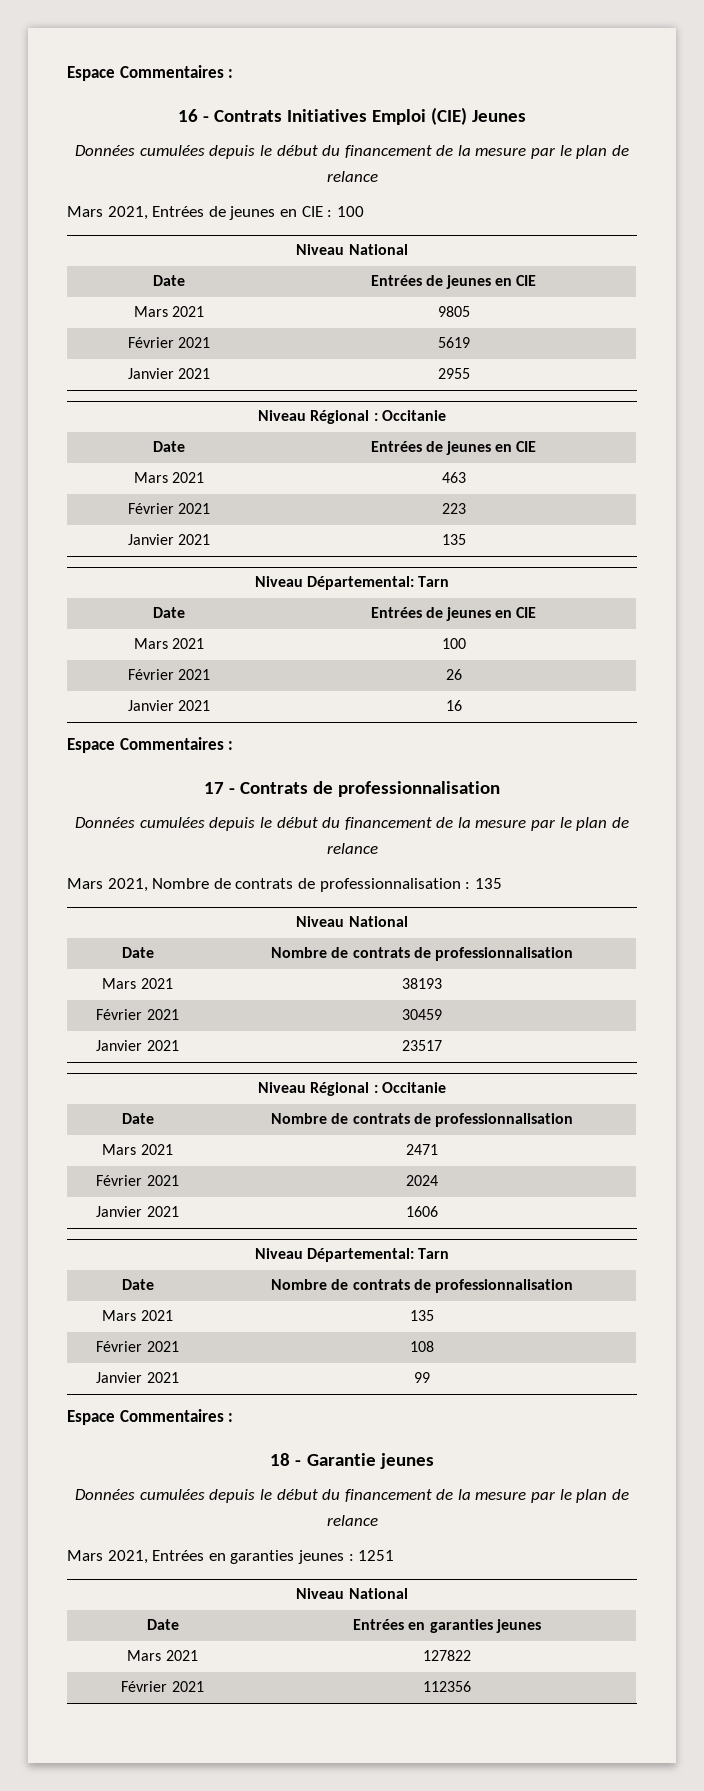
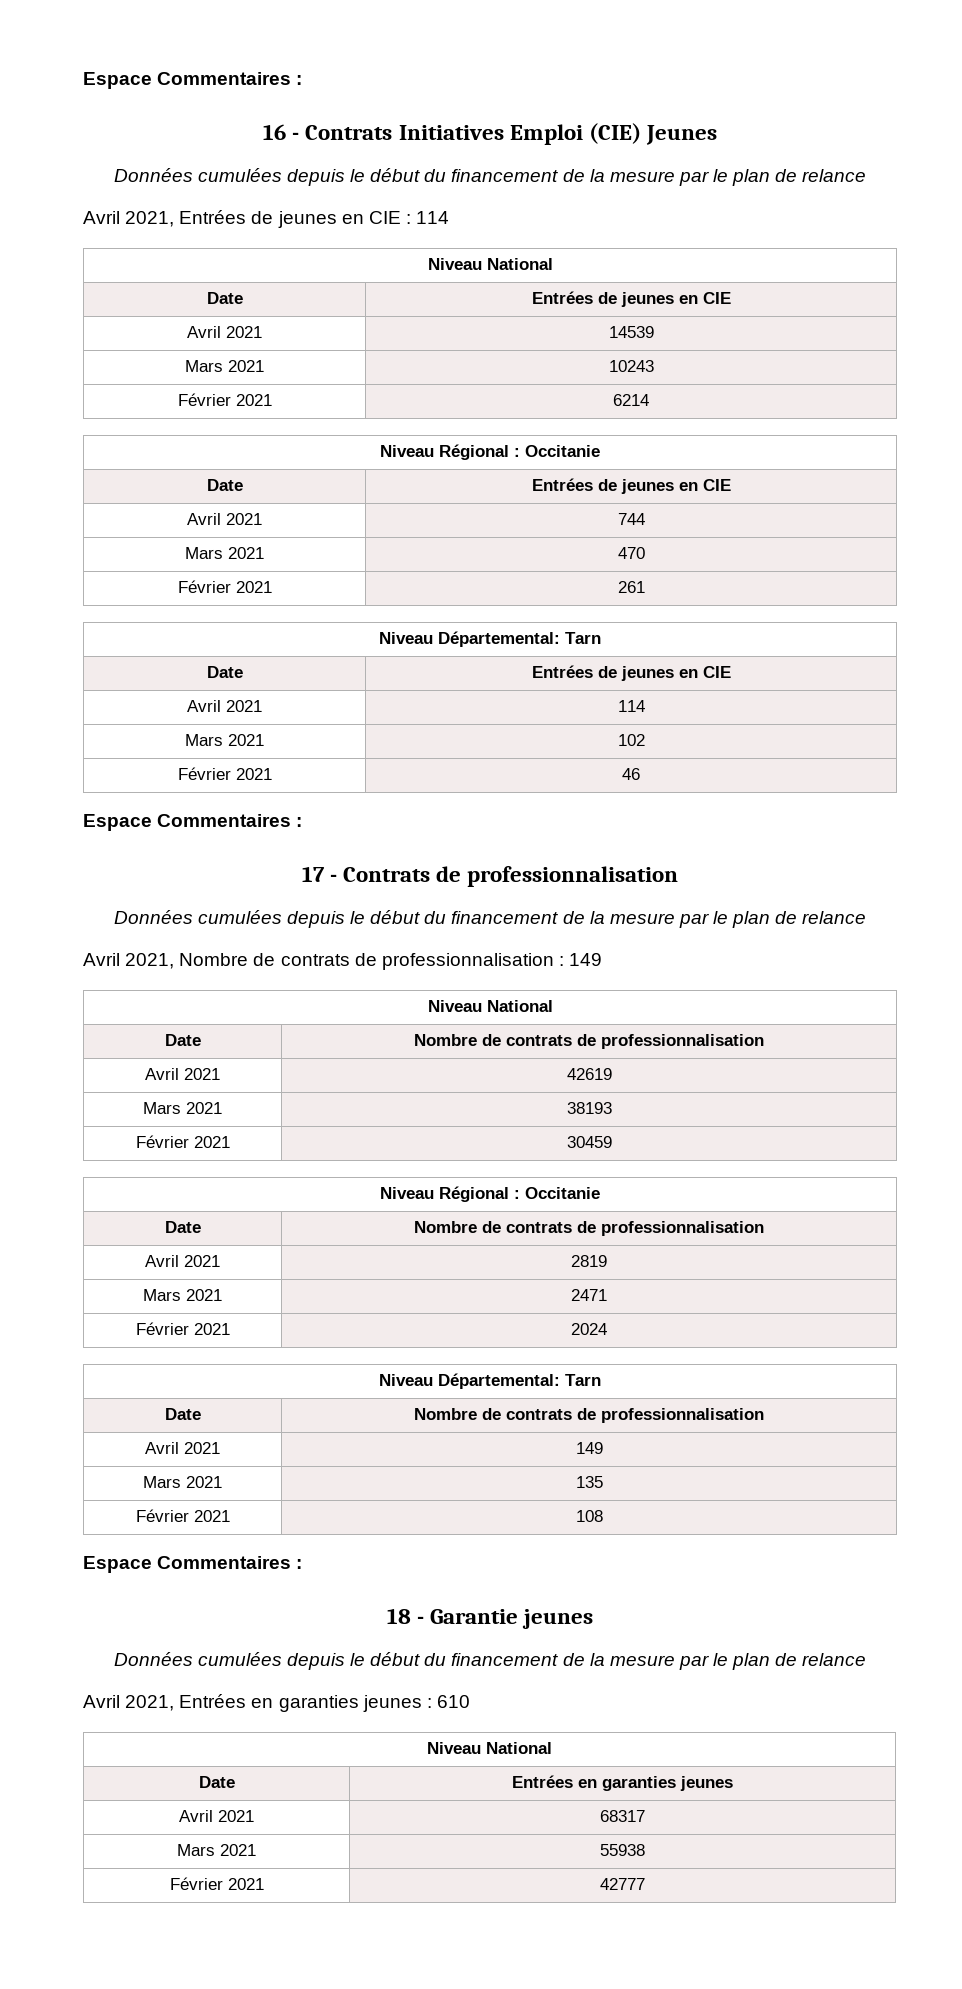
[67,206,103,217] Mars -> [83,211,120,224] Avril
[336,206,364,217] 100 -> [416,211,450,224] 114
[133,306,205,317] [437,306,470,317] [127,337,211,348] [437,337,470,348] [127,368,211,379] [437,368,470,379] // Mars 2021 | 9805 // Février 2021 | 5619 // Janvier 2021 | 2955 -> [187,326,262,338] [608,326,654,338] [185,360,264,372] [608,360,654,372] [177,393,272,406] [613,394,649,406] // Avril 2021 | 14539 // Mars 2021 | 10243 // Février 2021 | 6214
[133,472,205,483] [441,472,466,483] [127,503,211,514] [441,503,466,514] [127,534,211,545] [441,534,466,545] // Mars 2021 | 463 // Février 2021 | 223 // Janvier 2021 | 135 -> [187,513,262,525] [617,513,645,525] [185,547,264,559] [617,547,645,559] [177,580,272,593] [617,581,645,593] // Avril 2021 | 744 // Mars 2021 | 470 // Février 2021 | 261
[133,638,205,649] [441,638,466,649] [127,669,211,680] [445,669,462,680] [127,700,211,711] [445,700,462,711] // Mars 2021 | 100 // Février 2021 | 26 // Janvier 2021 | 16 -> [187,700,262,712] [617,700,645,712] [185,734,264,746] [617,734,645,746] [177,767,272,780] [622,768,640,780] // Avril 2021 | 114 // Mars 2021 | 102 // Février 2021 | 46
[67,878,103,889] Mars -> [83,953,120,966] Avril
[474,878,502,889] 135 -> [569,953,603,966] 149
(573, 954) none -> [145,1068,220,1080] [566,1068,612,1080] // Avril 2021 | 42619
[96,1040,179,1051] [402,1040,442,1051] // Janvier 2021 | 23517 -> (612, 1142) none
(573, 1120) none -> [145,1255,220,1267] [571,1255,607,1267] // Avril 2021 | 2819
[96,1206,179,1217] [406,1206,438,1217] // Janvier 2021 | 1606 -> (607, 1329) none
(573, 1286) none -> [145,1442,220,1454] [575,1442,603,1454] // Avril 2021 | 149
[96,1372,179,1383] [414,1372,430,1383] // Janvier 2021 | 99 -> (603, 1516) none
[67,1550,103,1561] Mars -> [83,1695,120,1708] Avril
[358,1550,395,1561] 1251 -> [436,1695,470,1708] 610
[127,1650,198,1661] [423,1650,471,1661] [121,1681,204,1692] [423,1681,471,1692] // Mars 2021 | 127822 // Février 2021 | 112356 -> [179,1810,254,1822] [600,1810,645,1822] [177,1844,256,1856] [600,1844,645,1856] [169,1877,264,1890] [600,1878,645,1890] // Avril 2021 | 68317 // Mars 2021 | 55938 // Février 2021 | 42777

